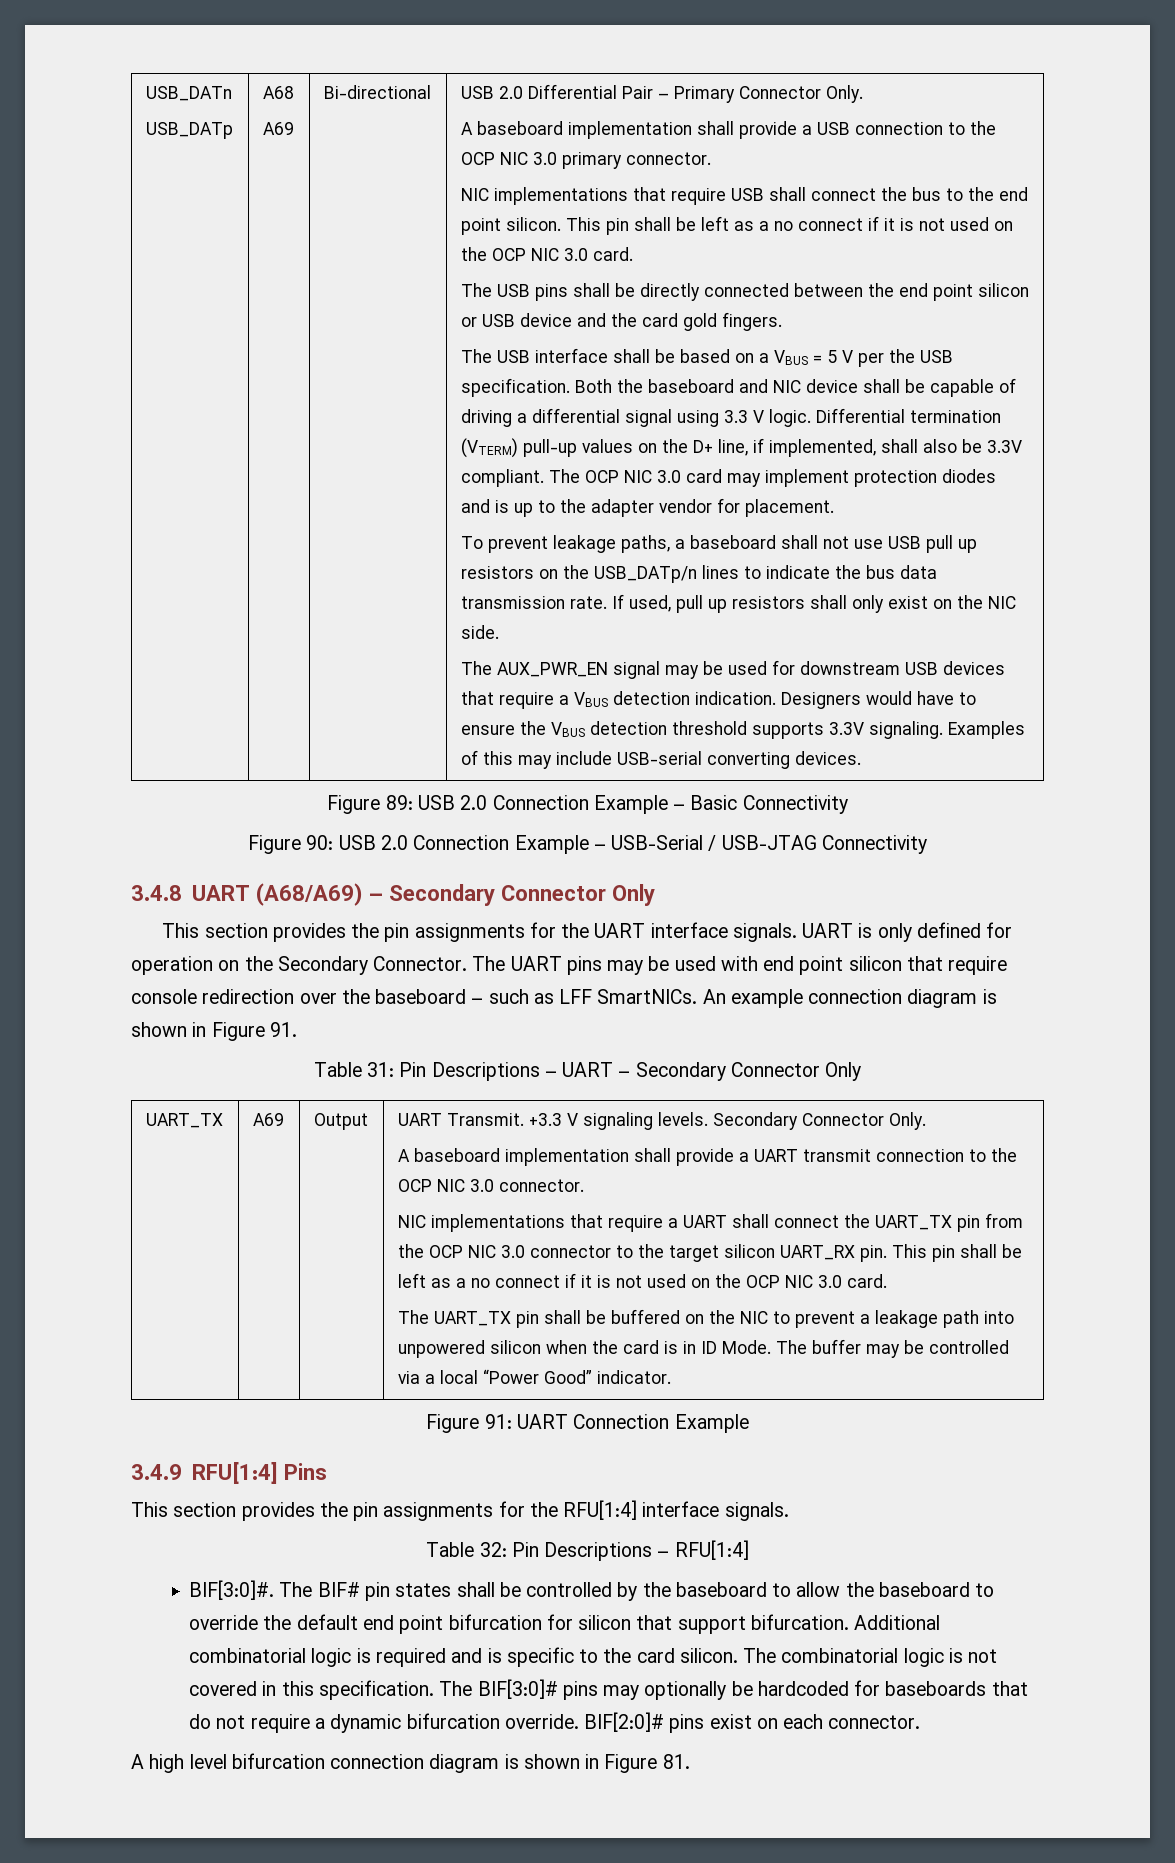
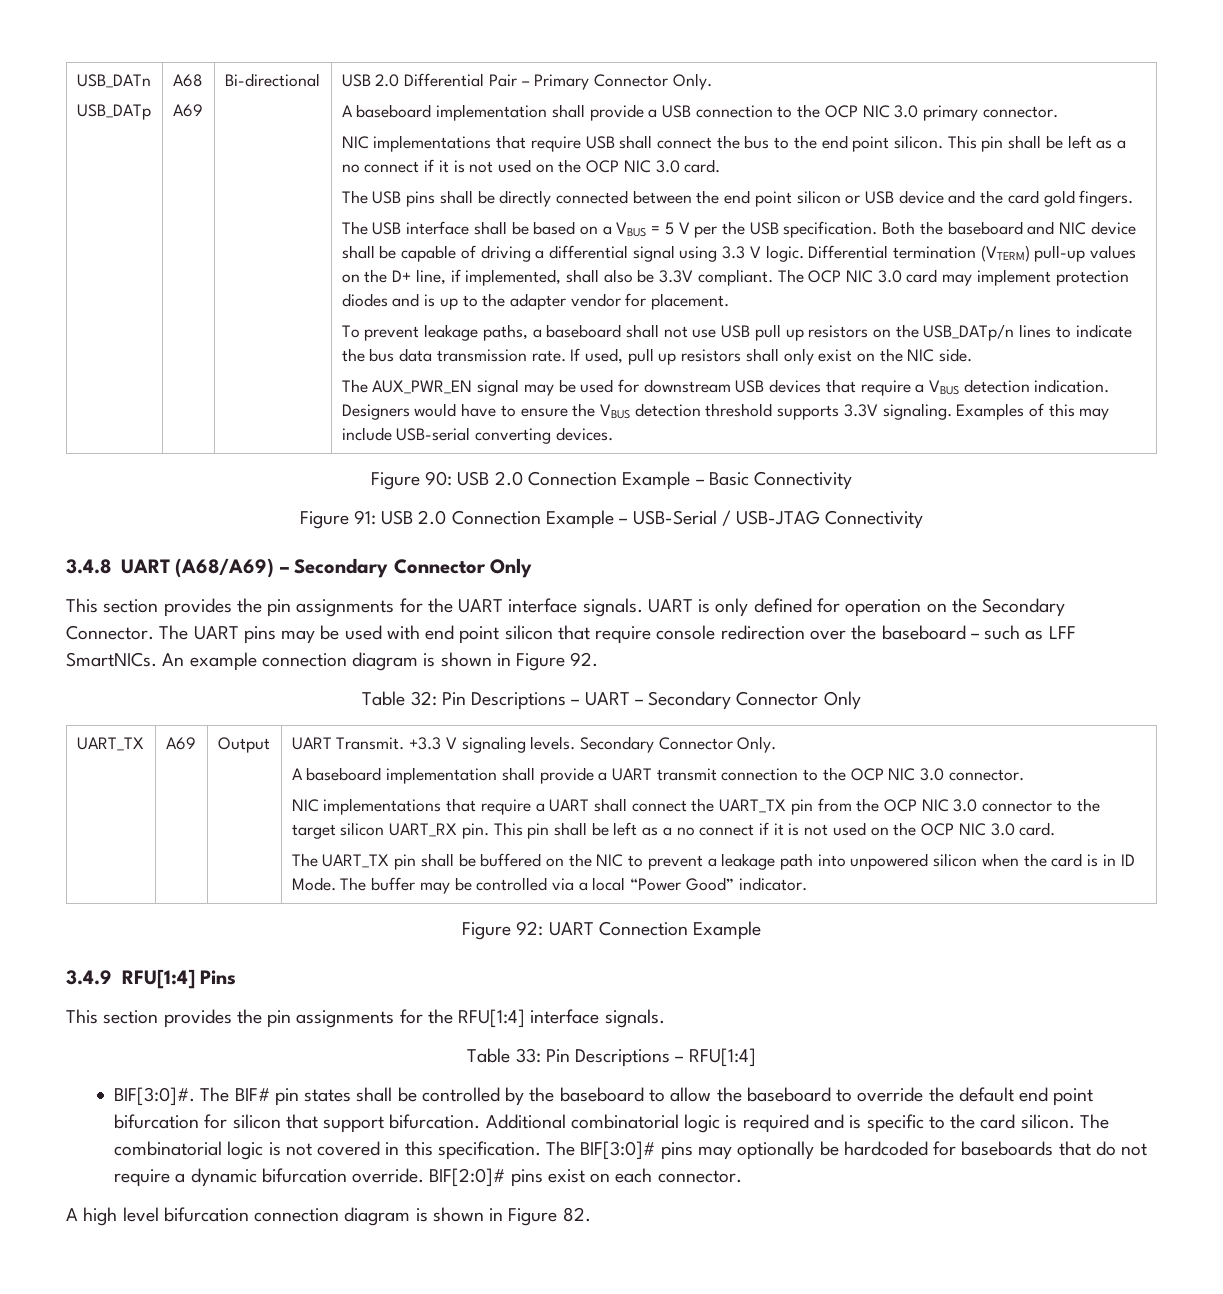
[385,795,413,810] 89: -> [425,471,453,486] 90:
[306,835,334,850] 90: -> [353,510,376,525] 91:
[269,1022,297,1037] [313,1062,395,1077] 91. // Table 31: -> [570,652,599,667] [362,691,437,706] 92. // Table 32:
[484,1414,512,1429] 91: -> [516,921,544,936] 92:
[479,1542,507,1557] 32: -> [515,1048,541,1063] 33:
[662,1754,690,1769] 81. -> [562,1207,591,1222] 82.

